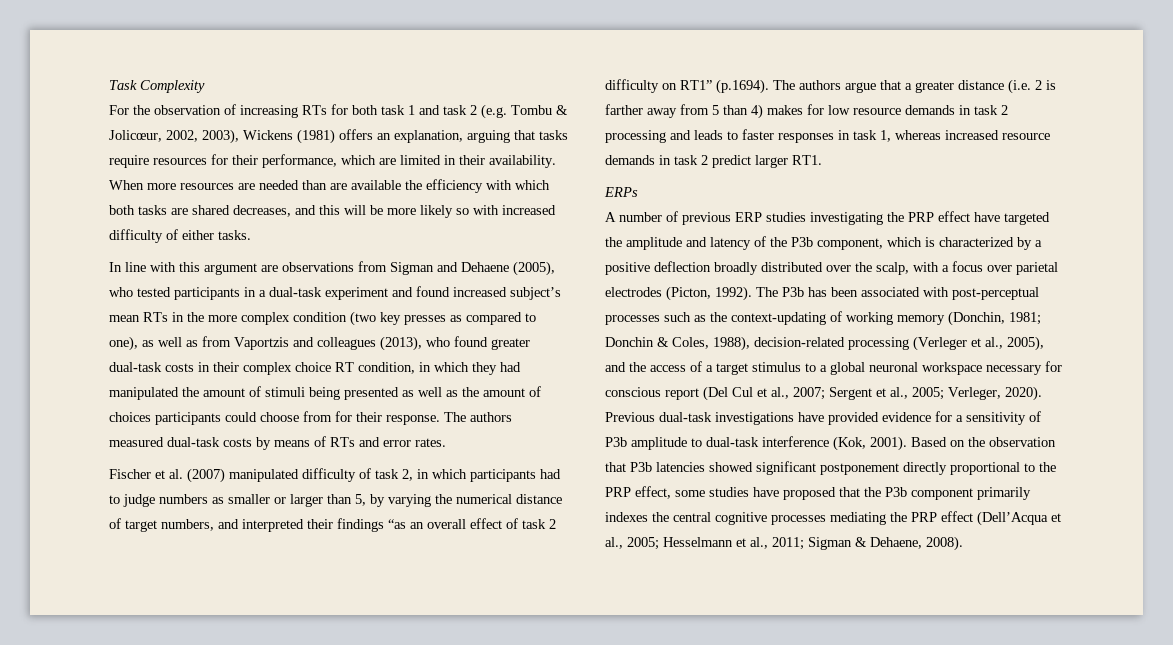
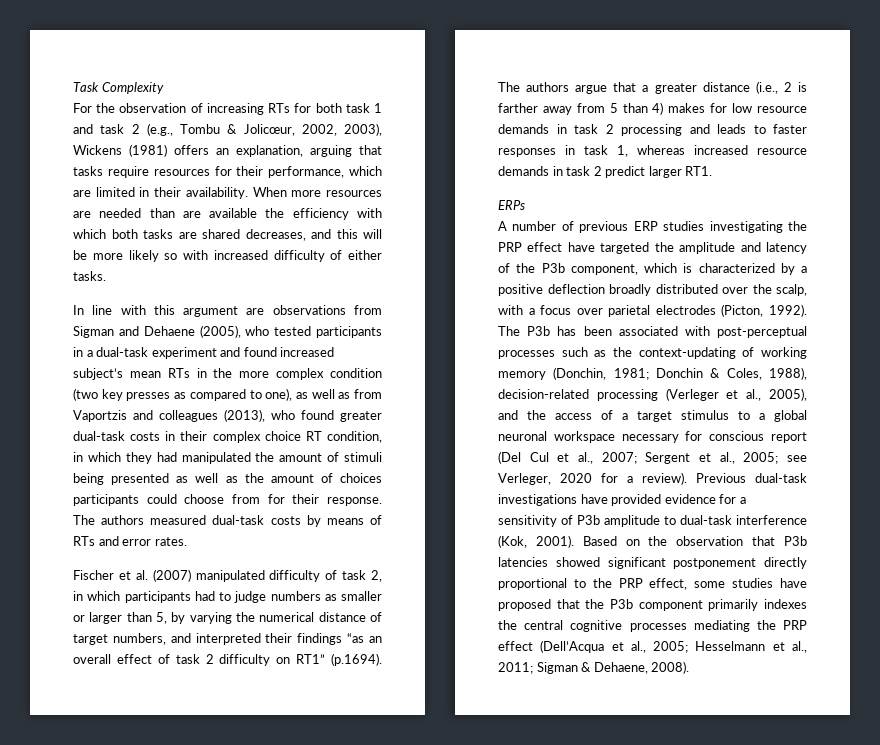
[481,104,507,119] (e.g. -> [146,123,173,136] (e.g.,
[1008,79,1031,94] (i.e. -> [755,81,778,94] (i.e.,
[948,386,1042,401] Verleger, 2020). -> [787,455,807,462] [498,472,687,485] see Verleger, 2020 for a review).

